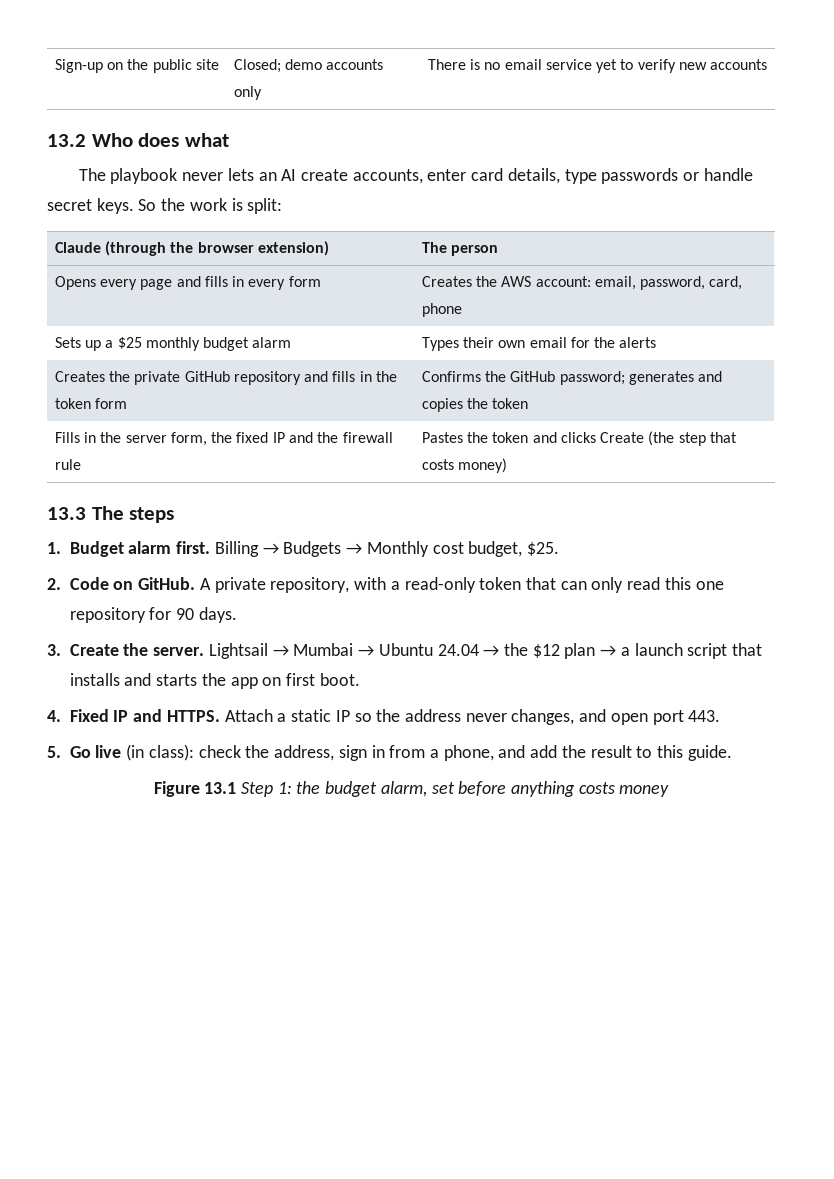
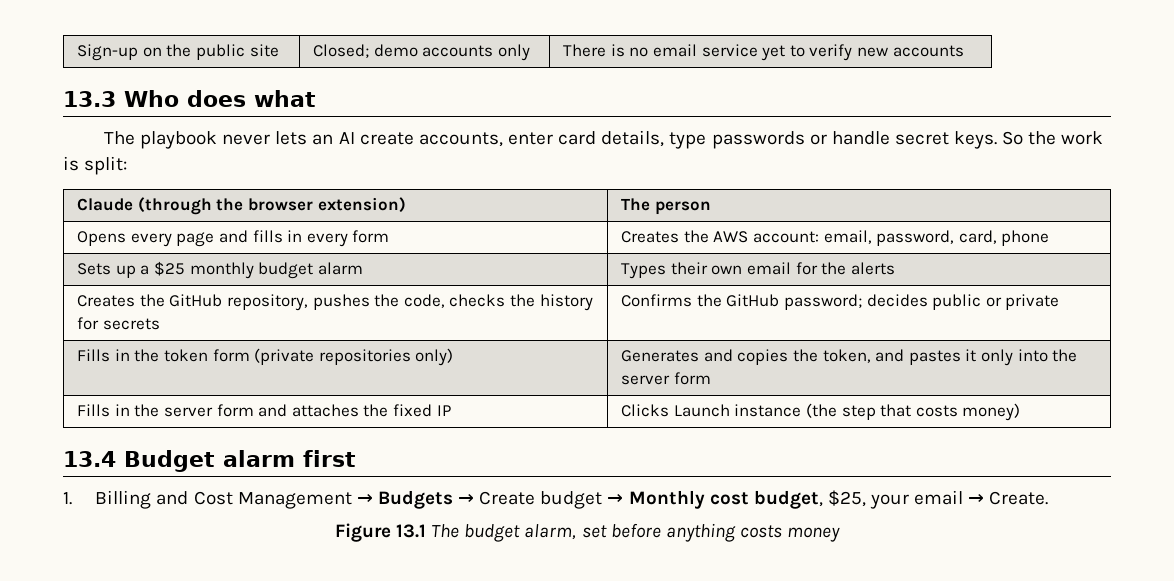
[47,134,86,147] 13.2 -> [63,91,116,107] 13.3
[134,371,398,385] [54,398,127,409] [421,371,723,385] [421,398,529,412] private GitHub repository and fills in the token form | Confirms the GitHub password; generates and copies the token -> [169,294,593,311] [77,317,160,330] [621,294,1060,310] [77,348,454,366] [621,349,1078,366] [621,372,711,385] GitHub repository, pushes the code, checks the history for secrets | Confirms the GitHub password; decides public or private // Fills in the token form (private repositories only) | Generates and copies the token, and pastes it only into the server form
[170,432,207,446] form, -> [216,404,359,417] form and attaches
[289,432,393,443] [54,459,81,470] [421,432,645,443] and the firewall rule | Pastes the token and clicks Create -> [621,404,802,417] | Clicks Launch instance
[47,506,175,523] [47,541,560,557] [47,577,724,593] [69,607,237,623] [47,643,763,659] [69,673,360,689] [47,709,721,725] [47,744,732,761] 13.3 The steps // 1. Budget alarm first. Billing → Budgets → Monthly cost budget, $25. // 2. Code on GitHub. A private repository, with a read-only token that can only read this one repository for 90 days. // 3. Create the server. Lightsail → Mumbai → Ubuntu 24.04 → the $12 plan → a launch script that installs and starts the app on first boot. // 4. Fixed IP and HTTPS. Attach a static IP so the address never changes, and open port 443. // 5. Go live (in class): check the address, sign in from a phone, and add the result to this guide. -> [63,450,356,472] [63,490,1049,509] 13.4 Budget alarm first // 1. Billing and Cost Management → Budgets → Create budget → Monthly cost budget, $25, your email → Create.
[240,781,321,797] Step 1: the -> [431,524,460,538] The

